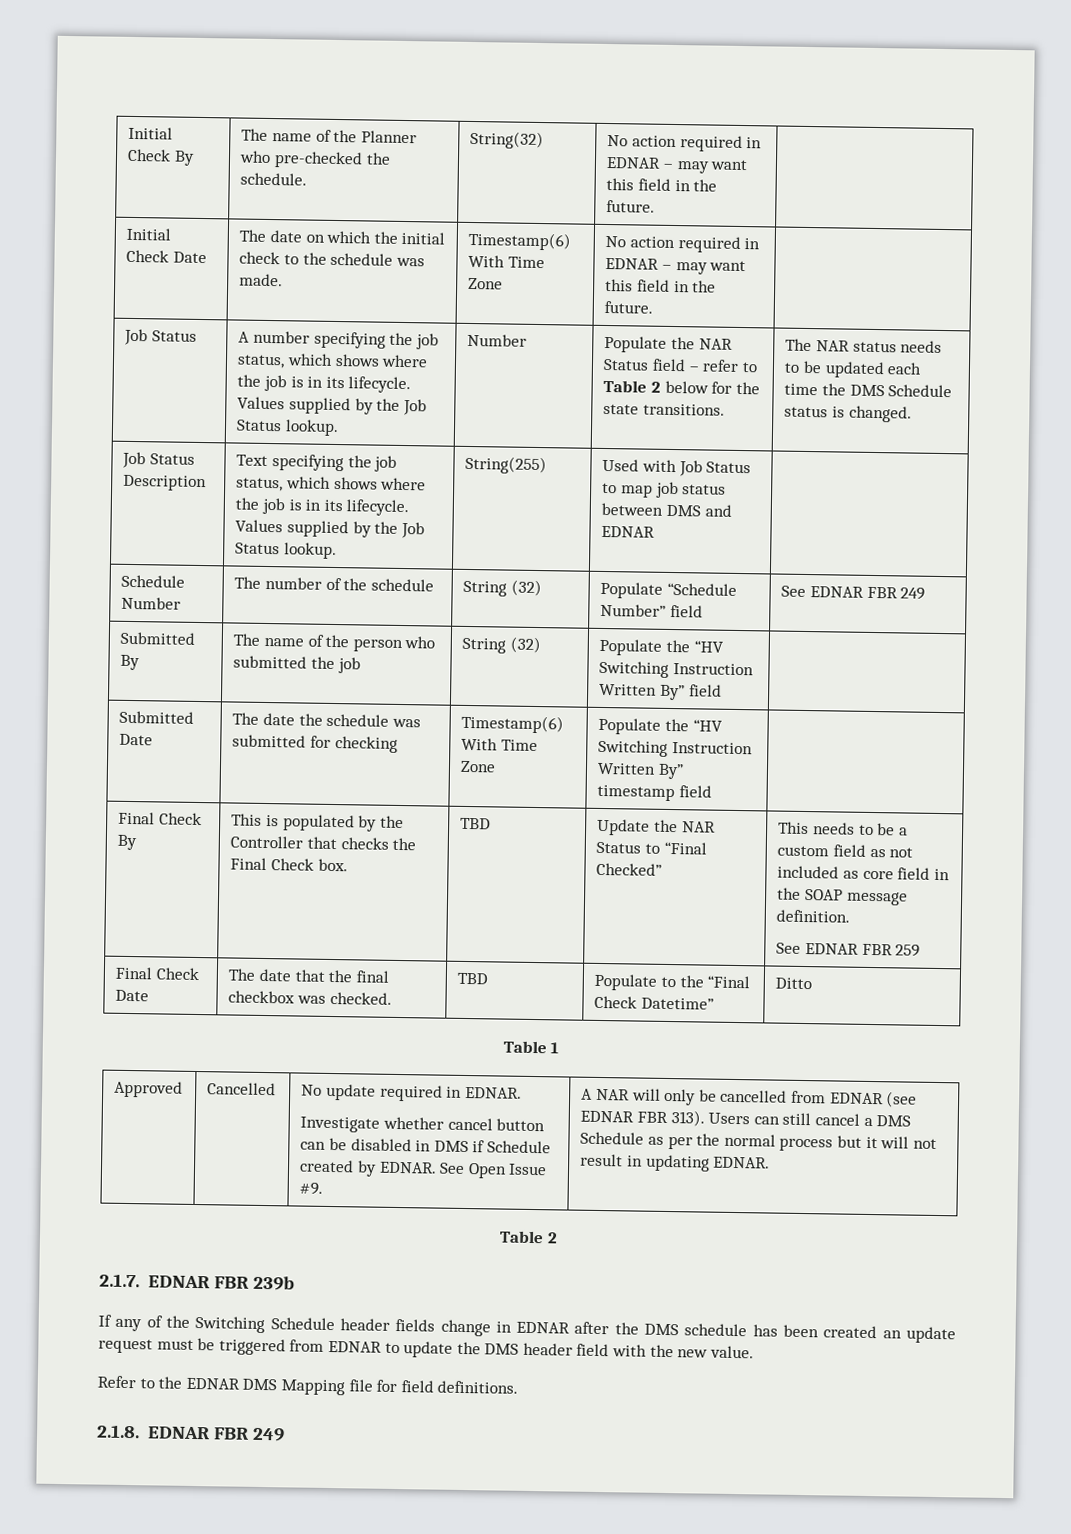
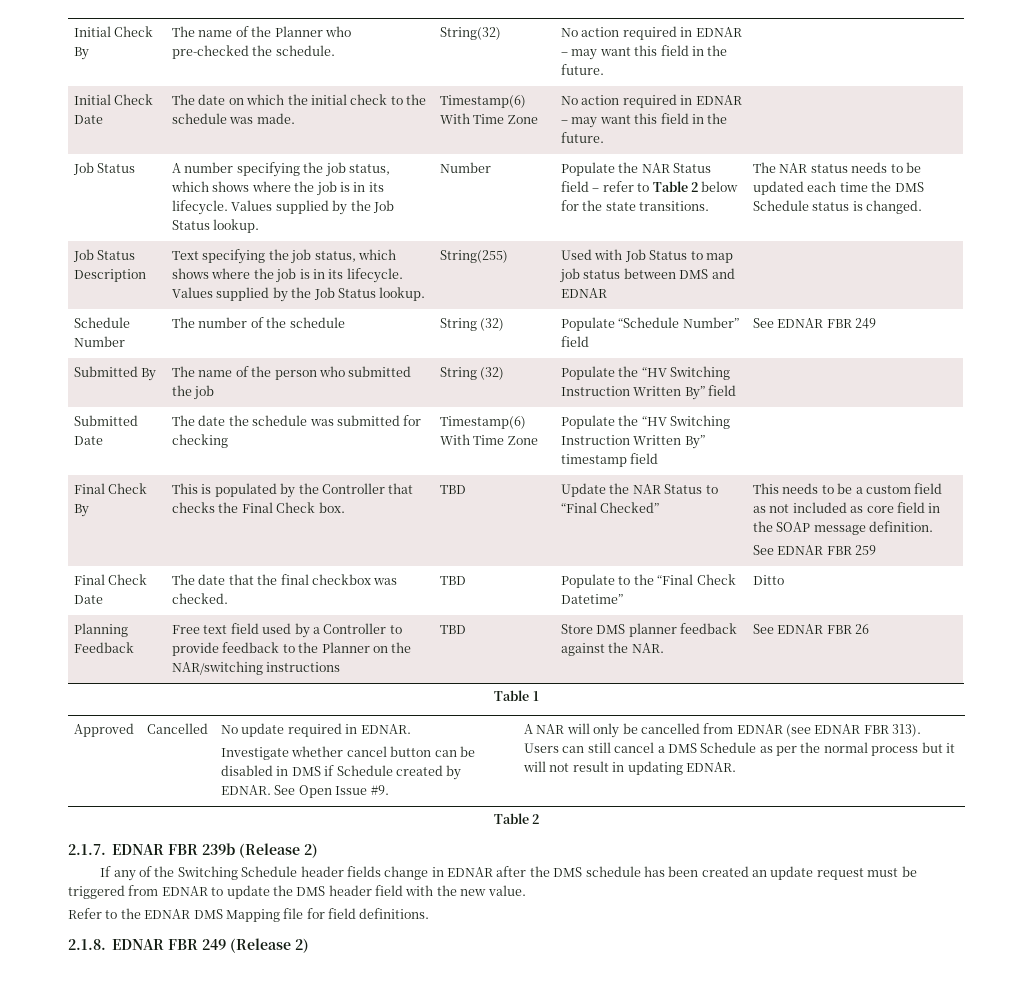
(813, 983) none -> [74,623,129,637] [74,642,135,653] [172,623,402,638] [172,642,412,656] [172,661,341,675] [440,625,467,634] [561,623,738,637] [561,642,664,656] [753,624,870,634] // Planning Feedback | Free text field used by a Controller to provide feedback to the Planner on the NAR/switching instructions | TBD | Store DMS planner feedback against the NAR. | See EDNAR FBR 26
(295, 1283) none -> [239,843,319,858] (Release 2)
(285, 1434) none -> [230,938,310,953] (Release 2)

